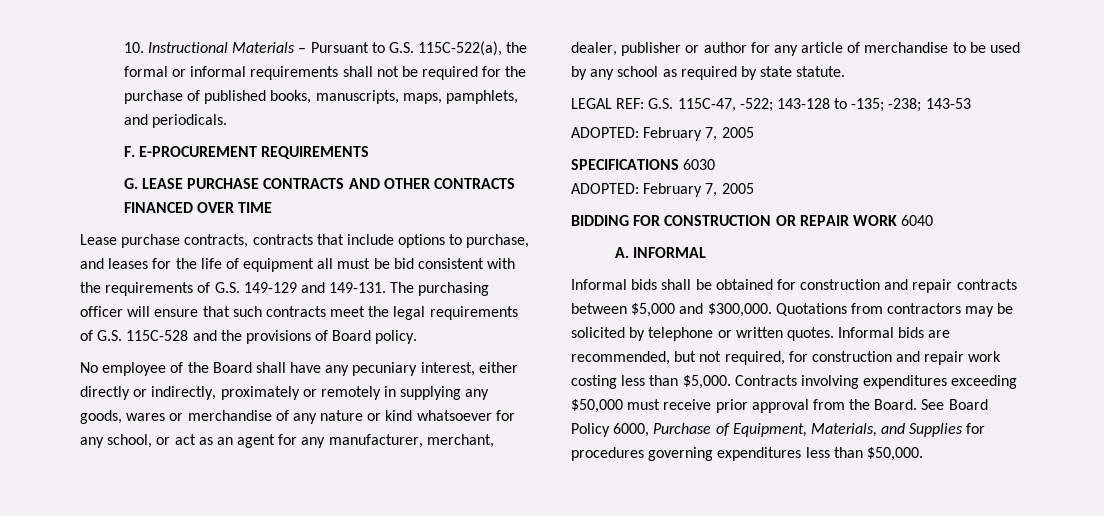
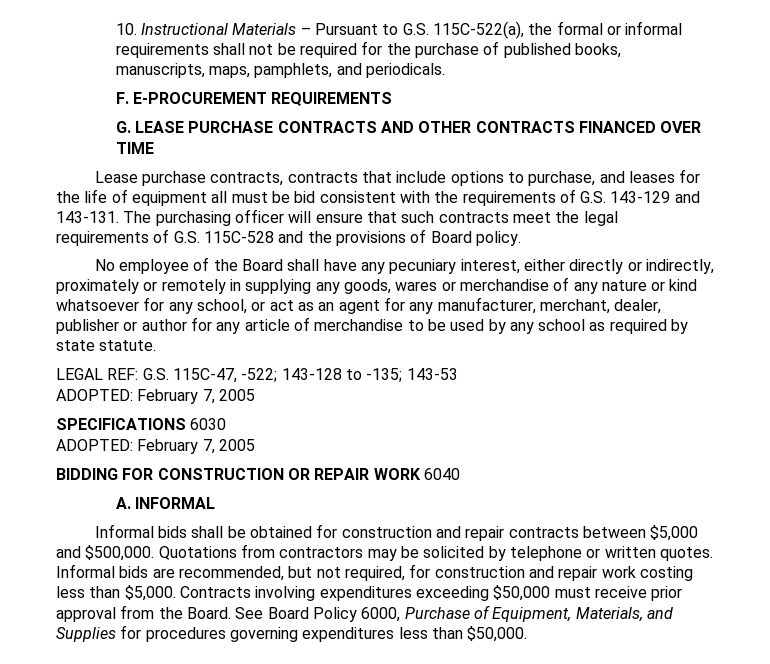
[243,282,387,293] 149-129 and 149-131. -> [610,191,700,203] [56,211,119,223] 143-129 and 143-131.
[888,98,922,112] -238; -> (403, 375) none
[707,303,772,317] $300,000. -> [85,545,155,561] $500,000.

